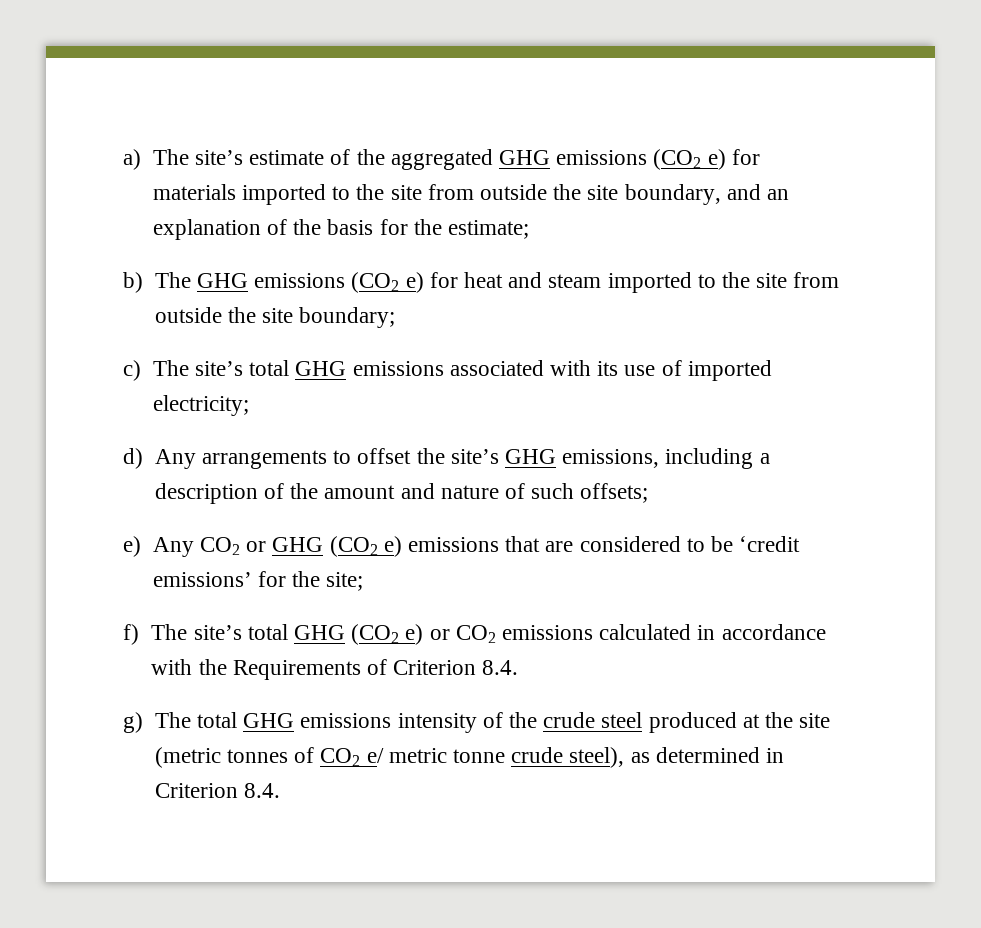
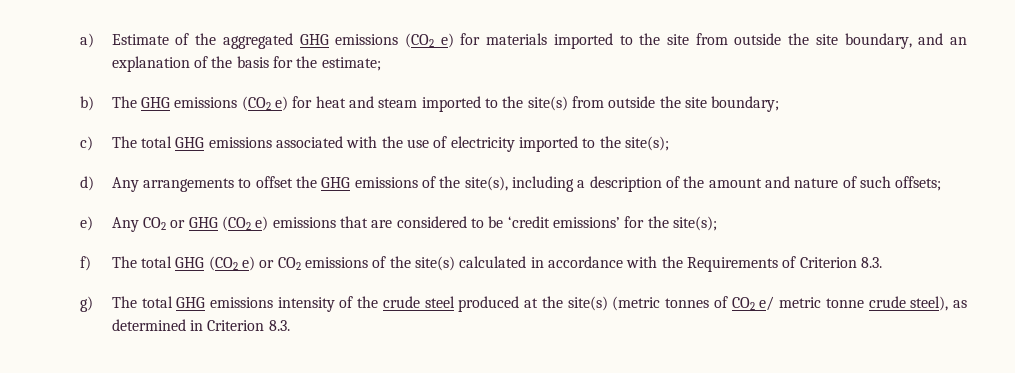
[152,149,325,165] The site’s estimate -> [111,34,169,45] Estimate
[756,273,788,288] site -> [527,96,568,111] site(s)
[194,361,243,376] site’s -> (137, 142) none
[597,361,619,376] its -> [381,136,403,148] the
[687,360,772,381] [152,395,249,416] imported electricity; -> [450,136,669,152] electricity imported to the site(s);
[450,449,660,468] site’s GHG emissions, -> [321,176,508,191] GHG emissions of the site(s),
[326,572,364,591] site; -> [672,216,717,231] site(s);
[193,625,242,640] site’s -> (137, 262) none
(594, 632) none -> [372,256,455,271] of the site(s)
[482,660,519,675] 8.4. -> [860,257,882,268] 8.3.
[799,713,831,728] site -> [567,296,608,311] site(s)
[243,783,280,798] 8.4. -> [268,320,290,331] 8.3.

